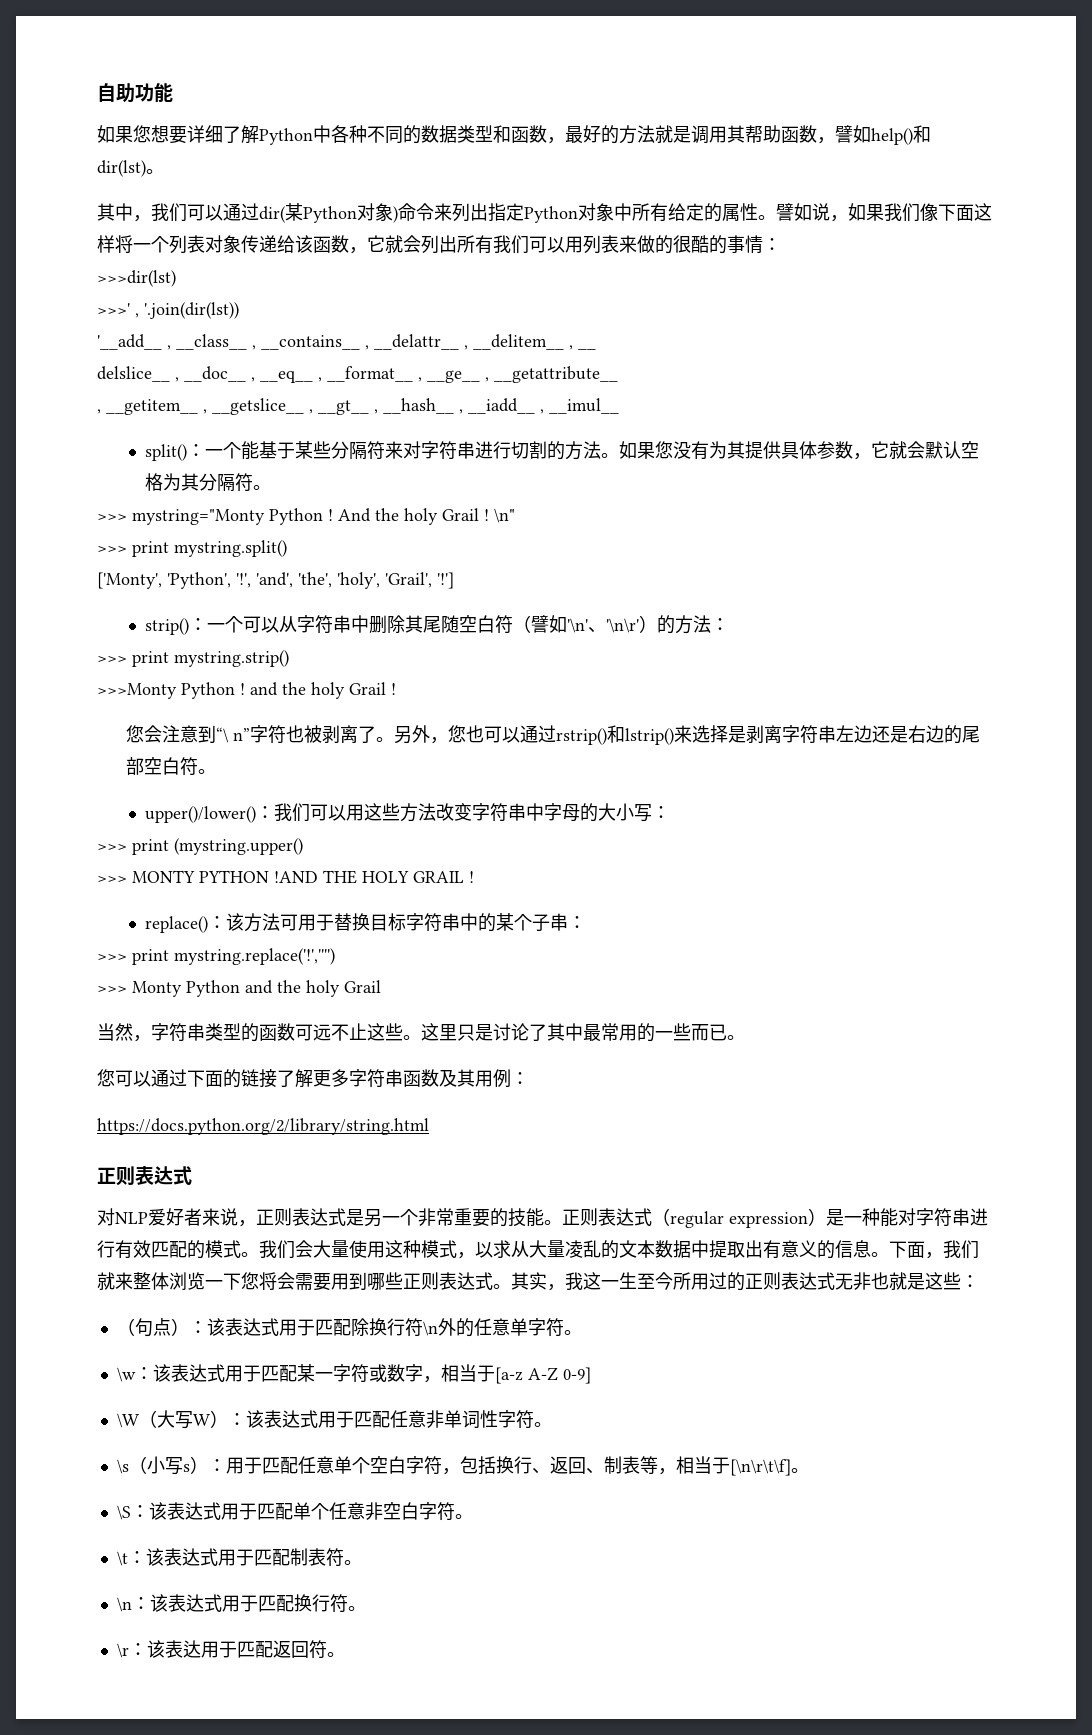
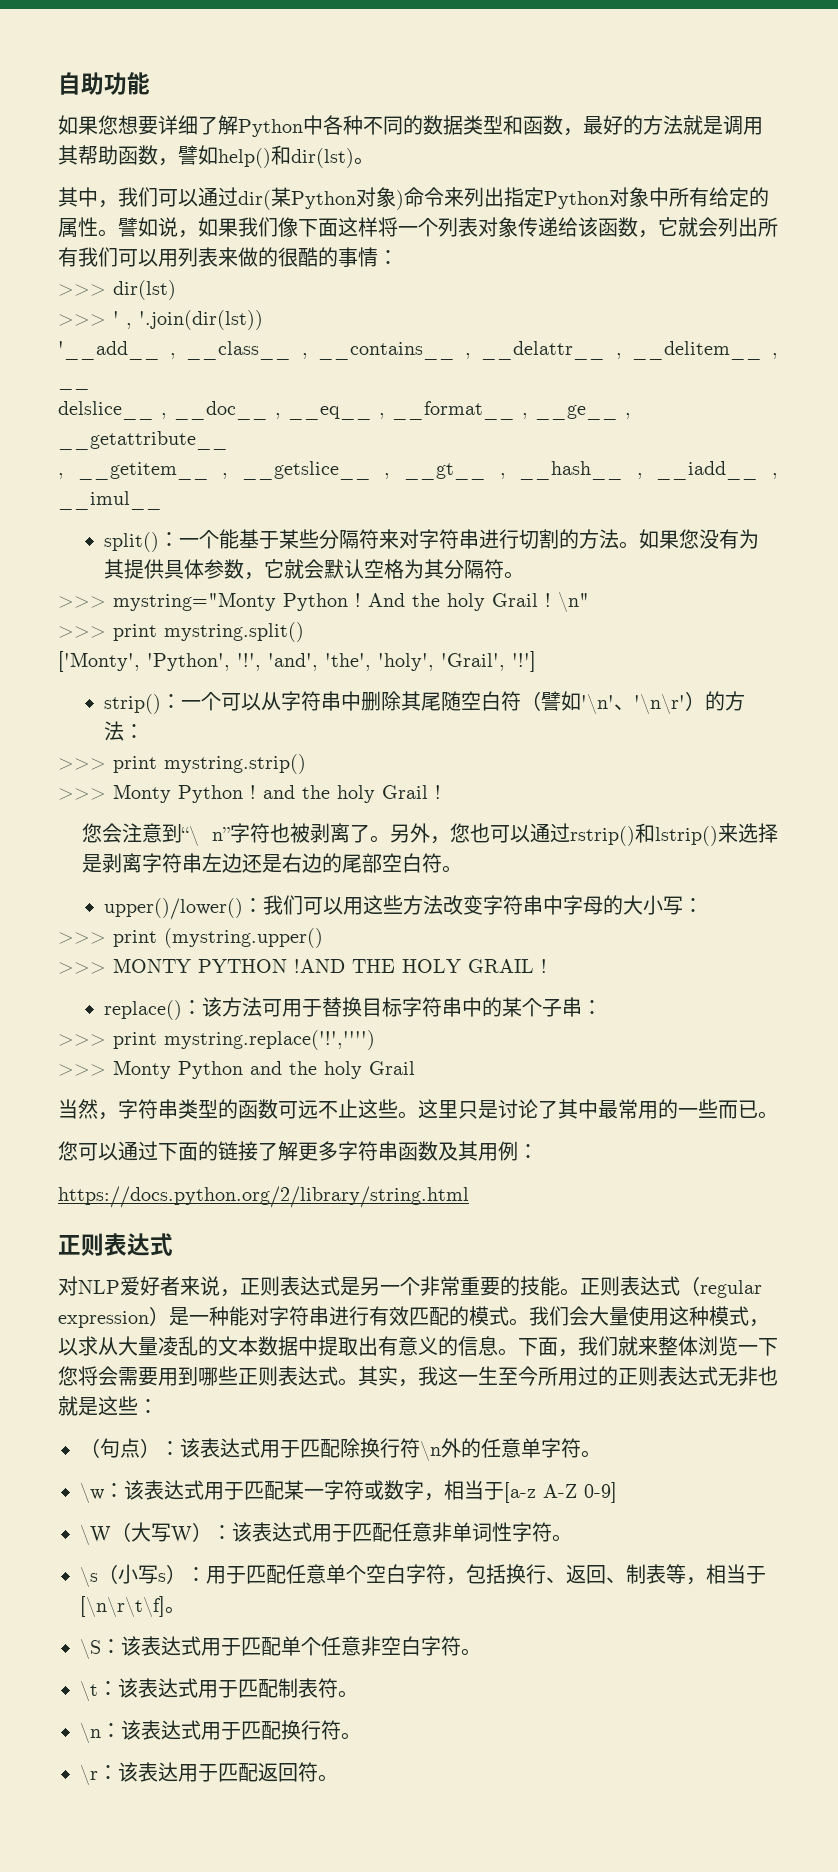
[97,270,176,287] [97,303,130,315] >>>dir(lst) // >>>' -> [58,280,176,300] [58,311,119,326] >>> dir(lst) // >>> '
[97,683,177,699] >>>Monty -> [58,784,171,803] >>> Monty

